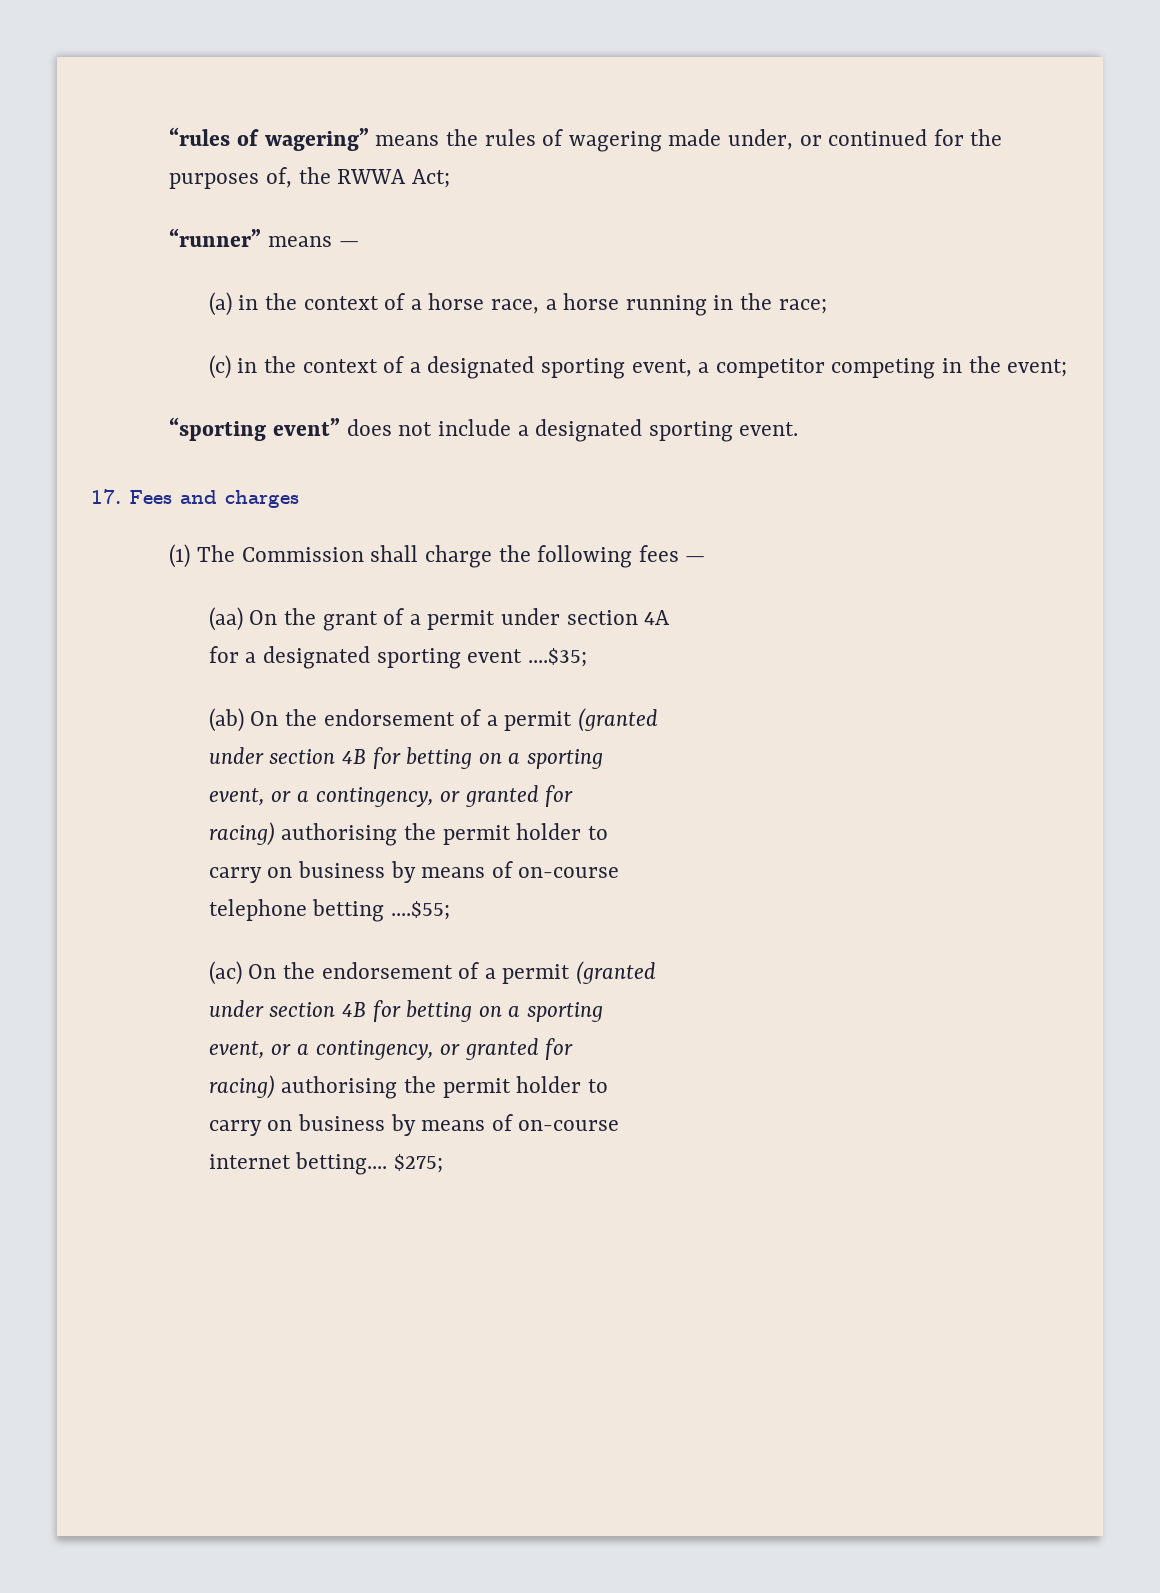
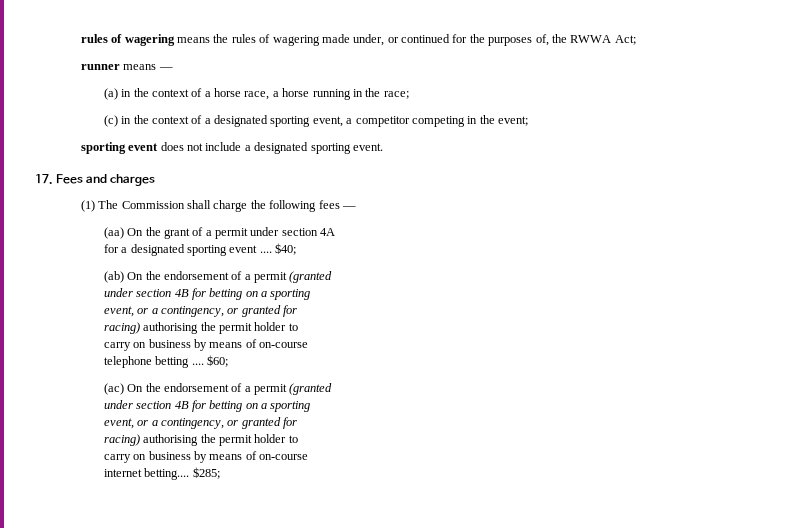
[169,127,369,151] “rules of wagering” -> [80,34,175,46] rules of wagering
[169,228,262,247] “runner” -> [80,64,120,70] runner
[169,417,341,441] “sporting event” -> [80,142,159,154] sporting event
[527,648,587,667] ....$35; -> [259,243,297,255] .... $40;
[390,901,450,920] ....$55; -> [191,355,228,367] .... $60;
[393,1154,443,1173] $275; -> [192,467,220,479] $285;

